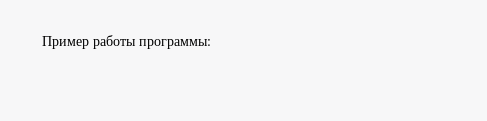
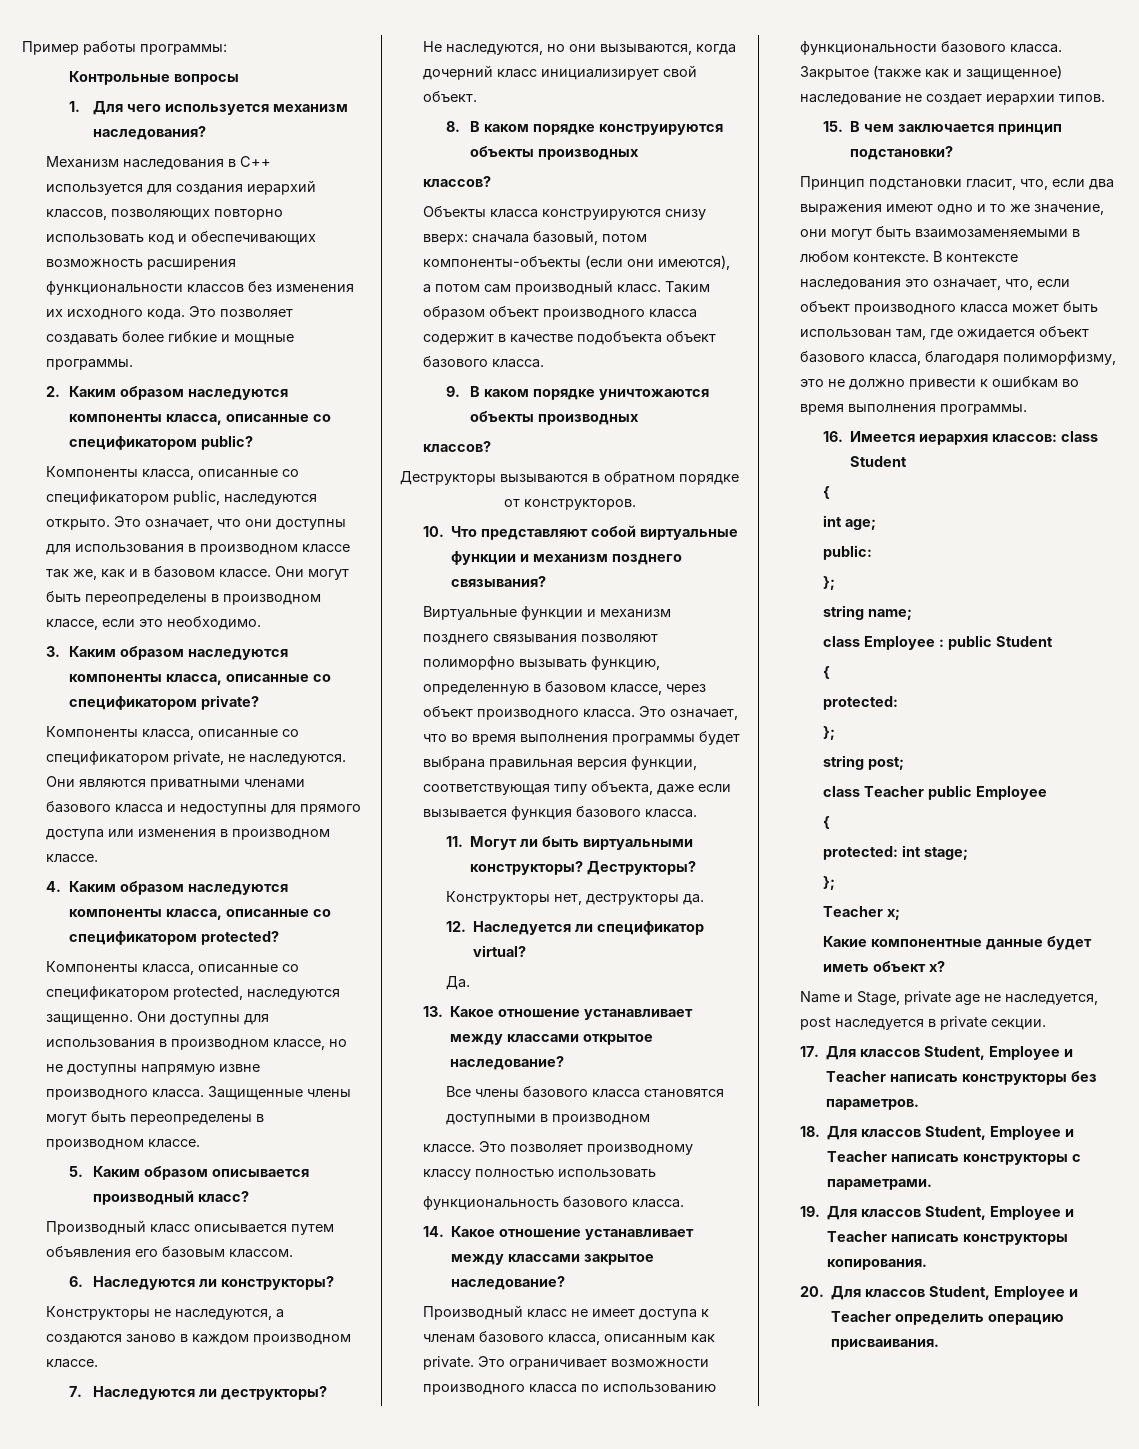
(211, 44) none -> [69,71,240,85] [69,101,348,115] [92,126,206,140] [45,156,271,170] [45,180,316,195] [45,209,283,220] [45,231,316,245] [45,259,236,270] [45,281,354,295] [45,306,293,320] [45,331,294,345] [45,359,133,370] [45,386,289,400] [69,414,332,425] [69,435,254,450] [45,466,299,480] [45,491,317,505] [45,516,346,530] [45,544,350,555] [45,566,349,580] [45,591,321,605] [45,616,261,630] [45,646,289,660] [69,674,332,685] [69,695,260,710] [45,726,299,740] [45,751,346,765] [45,776,305,790] [45,801,361,815] [45,829,330,840] [45,854,98,863] [45,881,289,895] [69,909,332,920] [69,931,280,945] [45,961,299,975] [45,986,340,1000] [45,1011,269,1025] [45,1039,347,1050] [45,1064,260,1075] [45,1086,351,1100] [45,1111,264,1125] [45,1139,200,1150] [69,1166,309,1180] [92,1190,249,1205] [45,1220,334,1235] [45,1246,293,1258] [69,1276,334,1290] [45,1306,284,1320] [45,1334,351,1345] [45,1359,98,1368] [69,1386,327,1400] [422,41,736,55] [422,65,697,80] [422,91,477,102] [446,121,723,135] [469,146,639,160] [422,176,491,187] [422,206,706,220] [422,230,647,245] [422,255,730,270] [422,280,710,295] [422,306,697,320] [422,331,716,345] [422,356,544,368] [446,386,709,400] [469,411,639,425] [422,441,491,452] [400,471,739,485] [503,499,636,510] [422,525,738,540] [450,551,682,565] [450,576,546,587] [422,606,671,620] [422,634,658,645] [422,656,660,670] [422,681,706,695] [422,706,738,720] [422,731,740,745] [422,756,697,770] [422,781,731,795] [422,806,697,820] [446,836,694,850] [470,861,697,875] [446,891,705,905] [446,921,705,935] [473,945,527,957] [446,976,471,990] [422,1006,693,1020] [449,1034,653,1045] [449,1056,564,1070] [446,1086,725,1098] [446,1114,651,1125] [422,1141,693,1155] [422,1169,656,1180] [422,1196,684,1210] [422,1226,694,1240] [450,1254,654,1265] [450,1276,565,1290] [422,1305,709,1320] [422,1331,715,1345] [422,1356,709,1370] [422,1384,716,1395] [799,41,1062,55] [799,65,1062,80] [799,94,1105,105] [823,121,1063,135] [850,146,954,160] [799,176,1114,190] [799,204,1104,215] [799,226,1080,240] [799,251,1018,262] [799,279,1070,290] [799,301,1098,315] [799,326,1089,340] [799,351,1116,365] [799,376,1079,390] [799,404,1027,415] [823,431,1099,445] [850,456,908,467] [823,486,831,499] [823,515,877,530] [823,545,873,560] [823,576,836,590] [823,605,913,620] [823,635,1054,650] [823,666,831,679] [823,696,899,710] [823,726,836,740] [823,755,905,770] [823,785,1048,800] [823,816,831,829] [823,845,969,860] [823,876,836,890] [823,906,901,920] [823,936,1093,950] [823,961,946,972] [799,991,1098,1006] [799,1016,1046,1030] [799,1046,1073,1060] [825,1071,1097,1085] [825,1099,919,1110] [799,1126,1074,1140] [826,1151,1081,1165] [826,1179,932,1190] [799,1206,1074,1220] [826,1231,1068,1245] [826,1259,927,1270] [799,1286,1078,1300] [830,1311,1064,1325] [830,1339,939,1350] // Контрольные вопросы // 1. Для чего используется механизм наследования? // Механизм наследования в C++ используется для создания иерархий классов, позволяющих повторно использовать код и обеспечивающих возможность расширения функциональности классов без изменения их исходного кода. Это позволяет создавать более гибкие и мощные программы. // 2. Каким образом наследуются компоненты класса, описанные со спецификатором public? // Компоненты класса, описанные со спецификатором public, наследуются открыто. Это означает, что они доступны для использования в производном классе так же, как и в базовом классе. Они могут быть переопределены в производном классе, если это необходимо. // 3. Каким образом наследуются компоненты класса, описанные со спецификатором private? // Компоненты класса, описанные со спецификатором private, не наследуются. Они являются приватными членами базового класса и недоступны для прямого доступа или изменения в производном классе. // 4. Каким образом наследуются компоненты класса, описанные со спецификатором protected? // Компоненты класса, описанные со спецификатором protected, наследуются защищенно. Они доступны для использования в производном классе, но не доступны напрямую извне производного класса. Защищенные члены могут быть переопределены в производном классе. // 5. Каким образом описывается производный класс? // Производный класс описывается путем объявления его базовым классом. // 6. Наследуются ли конструкторы? // Конструкторы не наследуются, а создаются заново в каждом производном классе. // 7. Наследуются ли деструкторы? // Не наследуются, но они вызываются, когда дочерний класс инициализирует свой объект. // 8. В каком порядке конструируются объекты производных // классов? // Объекты класса конструируются снизу вверх: сначала базовый, потом компоненты-объекты (если они имеются), а потом сам производный класс. Таким образом объект производного класса содержит в качестве подобъекта объект базового класса. // 9. В каком порядке уничтожаются объекты производных // классов? // Деструкторы вызываются в обратном порядке от конструкторов. // 10. Что представляют собой виртуальные функции и механизм позднего связывания? // Виртуальные функции и механизм позднего связывания позволяют полиморфно вызывать функцию, определенную в базовом классе, через объект производного класса. Это означает, что во время выполнения программы будет выбрана правильная версия функции, соответствующая типу объекта, даже если вызывается функция базового класса. // 11. Могут ли быть виртуальными конструкторы? Деструкторы? // Конструкторы нет, деструкторы да. // 12. Наследуется ли спецификатор virtual? // Да. // 13. Какое отношение устанавливает между классами открытое наследование? // Все члены базового класса становятся доступными в производном // классе. Это позволяет производному классу полностью использовать // функциональность базового класса. // 14. Какое отношение устанавливает между классами закрытое наследование? // Производный класс не имеет доступа к членам базового класса, описанным как private. Это ограничивает возможности производного класса по использованию функциональности базового класса. Закрытое (также как и защищенное) наследование не создает иерархии типов. // 15. В чем заключается принцип подстановки? // Принцип подстановки гласит, что, если два выражения имеют одно и то же значение, они могут быть взаимозаменяемыми в любом контексте. В контексте наследования это означает, что, если объект производного класса может быть использован там, где ожидается объект базового класса, благодаря полиморфизму, это не должно привести к ошибкам во время выполнения программы. // 16. Имеется иерархия классов: class Student // { // int age; // public: // }; // string name; // class Employee : public Student // { // protected: // }; // string post; // class Teacher public Employee // { // protected: int stage; // }; // Teacher x; // Какие компонентные данные будет иметь объект х? // Name и Stage, private age не наследуется, post наследуется в private секции. // 17. Для классов Student, Employee и Teacher написать конструкторы без параметров. // 18. Для классов Student, Employee и Teacher написать конструкторы с параметрами. // 19. Для классов Student, Employee и Teacher написать конструкторы копирования. // 20. Для классов Student, Employee и Teacher определить операцию присваивания.

